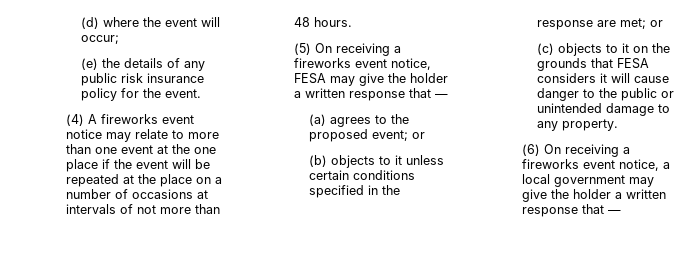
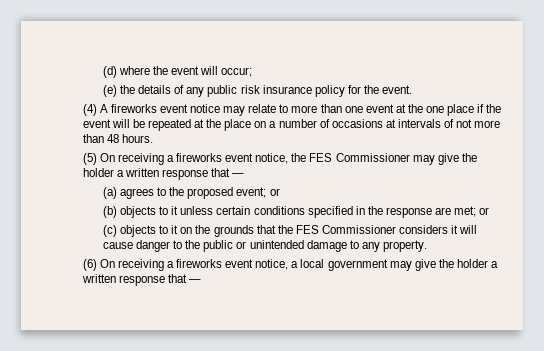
[293,73,326,84] FESA -> [291,153,410,162] the FES Commissioner
[616,58,649,69] FESA -> [277,225,396,234] the FES Commissioner

